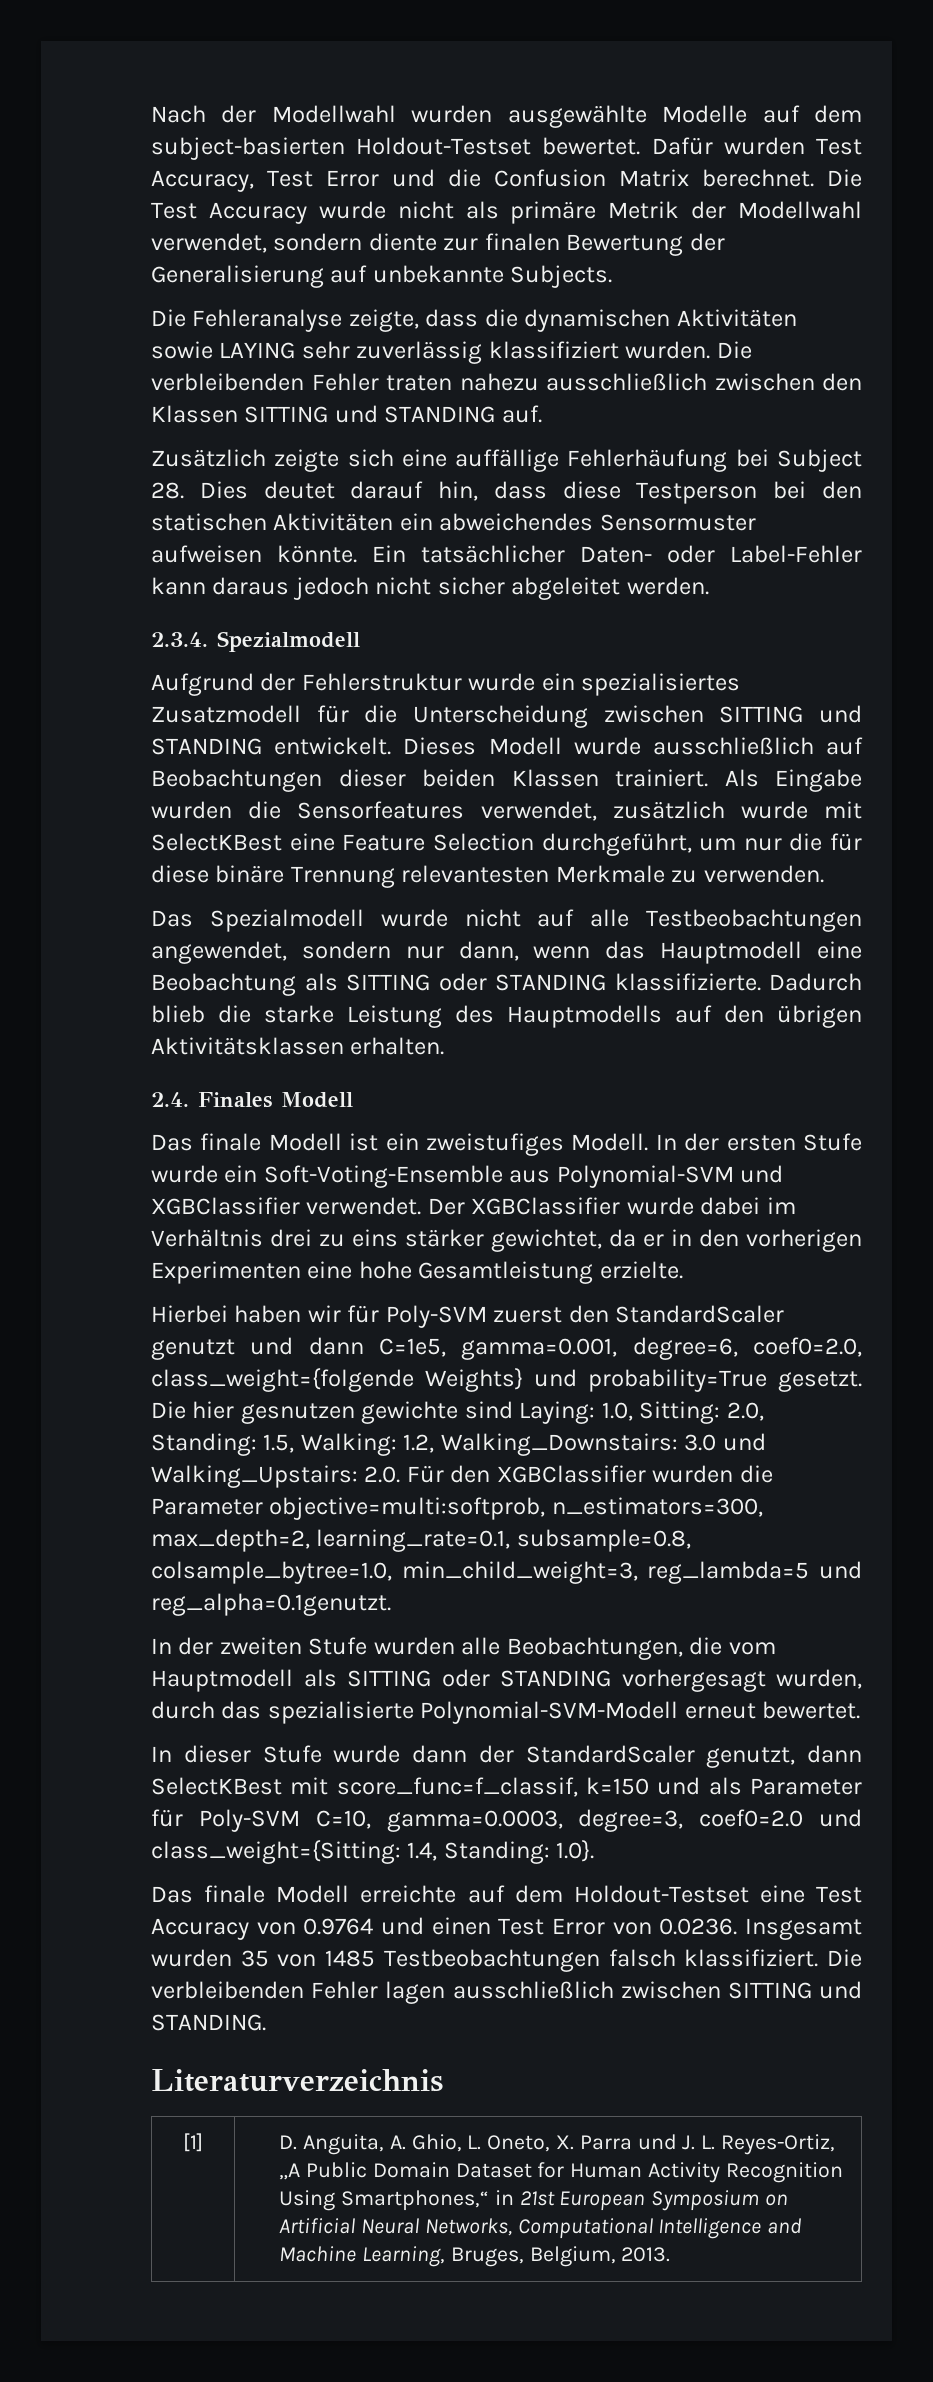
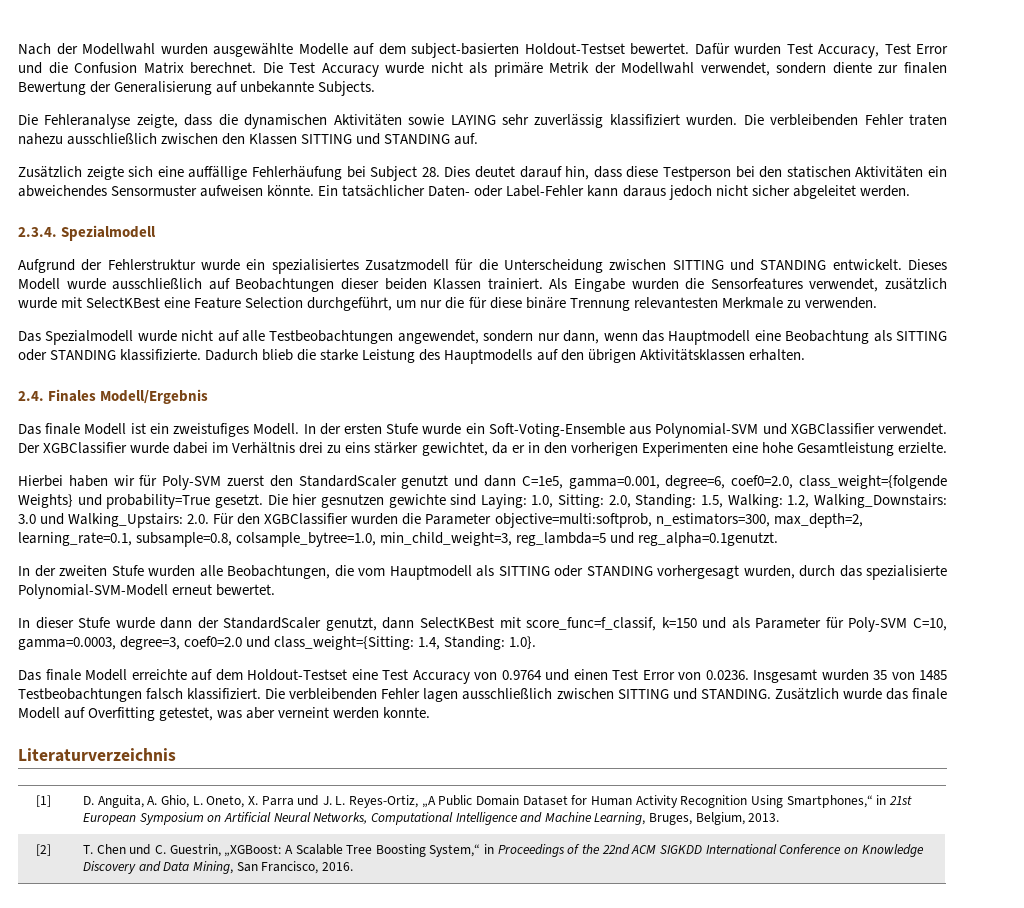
[281,1092,353,1108] Modell -> [100,389,209,404] Modell/Ergebnis
(266, 2022) none -> [774,688,948,700] [18,707,431,721] Zusätzlich wurde das finale Modell auf Overfitting getestet, was aber verneint werden konnte.
(671, 2254) none -> [35,844,51,856] [82,844,924,857] [82,861,353,874] // [2] | T. Chen und C. Guestrin, „XGBoost: A Scalable Tree Boosting System,“ in Proceedings of the 22nd ACM SIGKDD International Conference on Knowledge Discovery and Data Mining, San Francisco, 2016.

